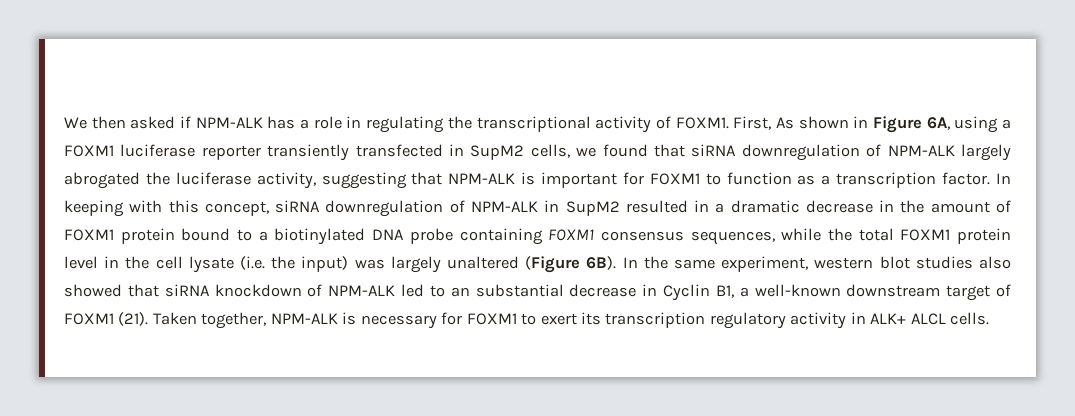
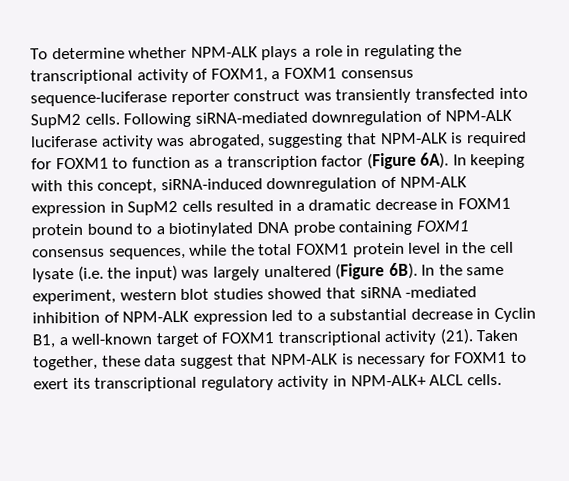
[64,116,296,129] We then asked if NPM-ALK has -> [30,45,299,61] To determine whether NPM-ALK plays
[675,116,1011,133] [64,144,1011,161] [64,172,316,189] FOXM1. First, As shown in Figure 6A, using a FOXM1 luciferase reporter transiently transfected in SupM2 cells, we found that siRNA downregulation of NPM-ALK largely abrogated the luciferase activity, -> [210,67,414,83] [30,87,528,107] [30,109,512,129] [31,134,265,150] FOXM1, a FOXM1 consensus sequence-luciferase reporter construct was transiently transfected into SupM2 cells. Following siRNA-mediated downregulation of NPM-ALK luciferase activity was abrogated,
[541,172,618,188] important -> [465,131,527,147] required
[942,172,991,185] factor. -> [321,152,450,170] factor (Figure 6A).
[275,200,620,217] siRNA downregulation of NPM-ALK in SupM2 -> [160,176,467,193] [31,200,213,217] siRNA-induced downregulation of NPM-ALK expression in SupM2 cells
[900,200,1012,213] the amount of -> (455, 204) none
[979,256,1012,269] also -> (264, 294) none
[214,284,396,297] knockdown of NPM-ALK -> [405,286,478,298] [32,310,268,325] -mediated inhibition of NPM-ALK expression
[450,287,470,297] an -> [316,312,326,321] a
[846,284,941,297] downstream -> (153, 339) none
(114, 319) none -> [277,330,437,347] transcriptional activity
(267, 320) none -> [101,354,268,369] these data suggest that
[605,312,706,328] transcription -> [94,376,198,392] transcriptional
[870,313,907,324] ALK+ -> [350,374,427,387] NPM-ALK+

